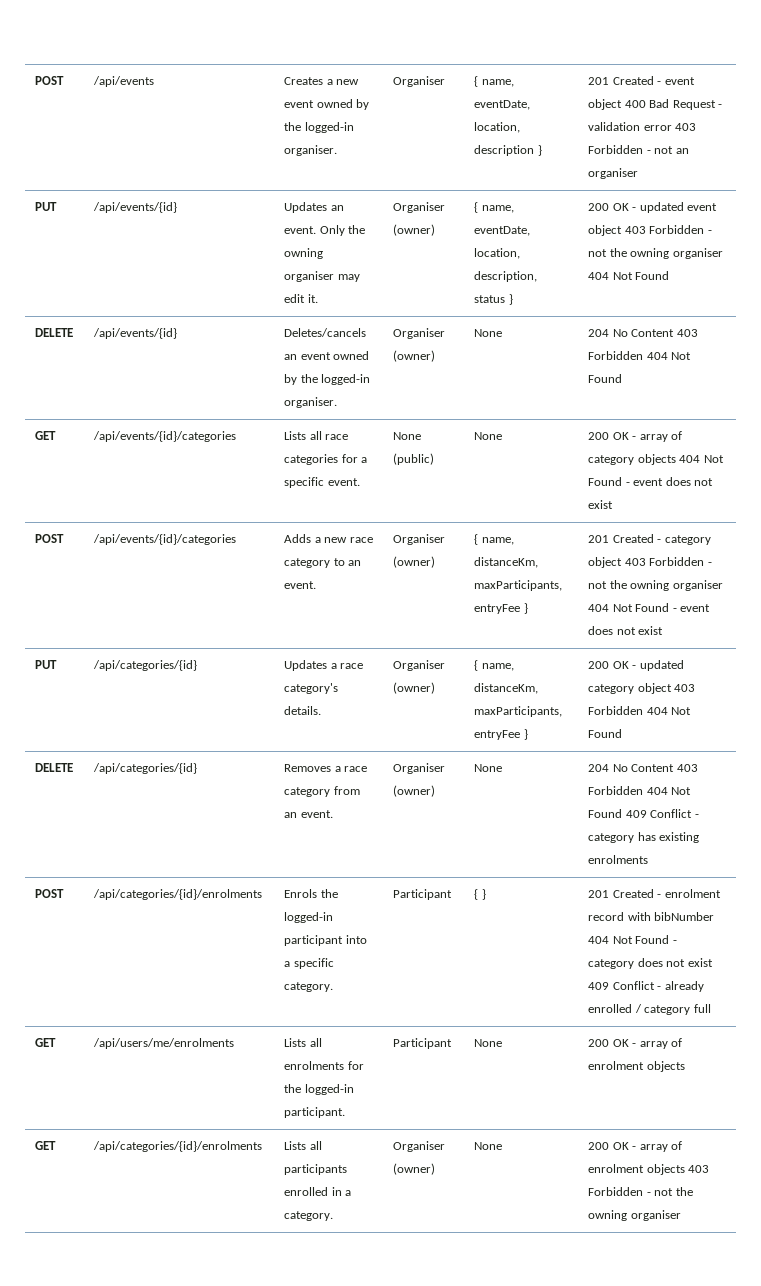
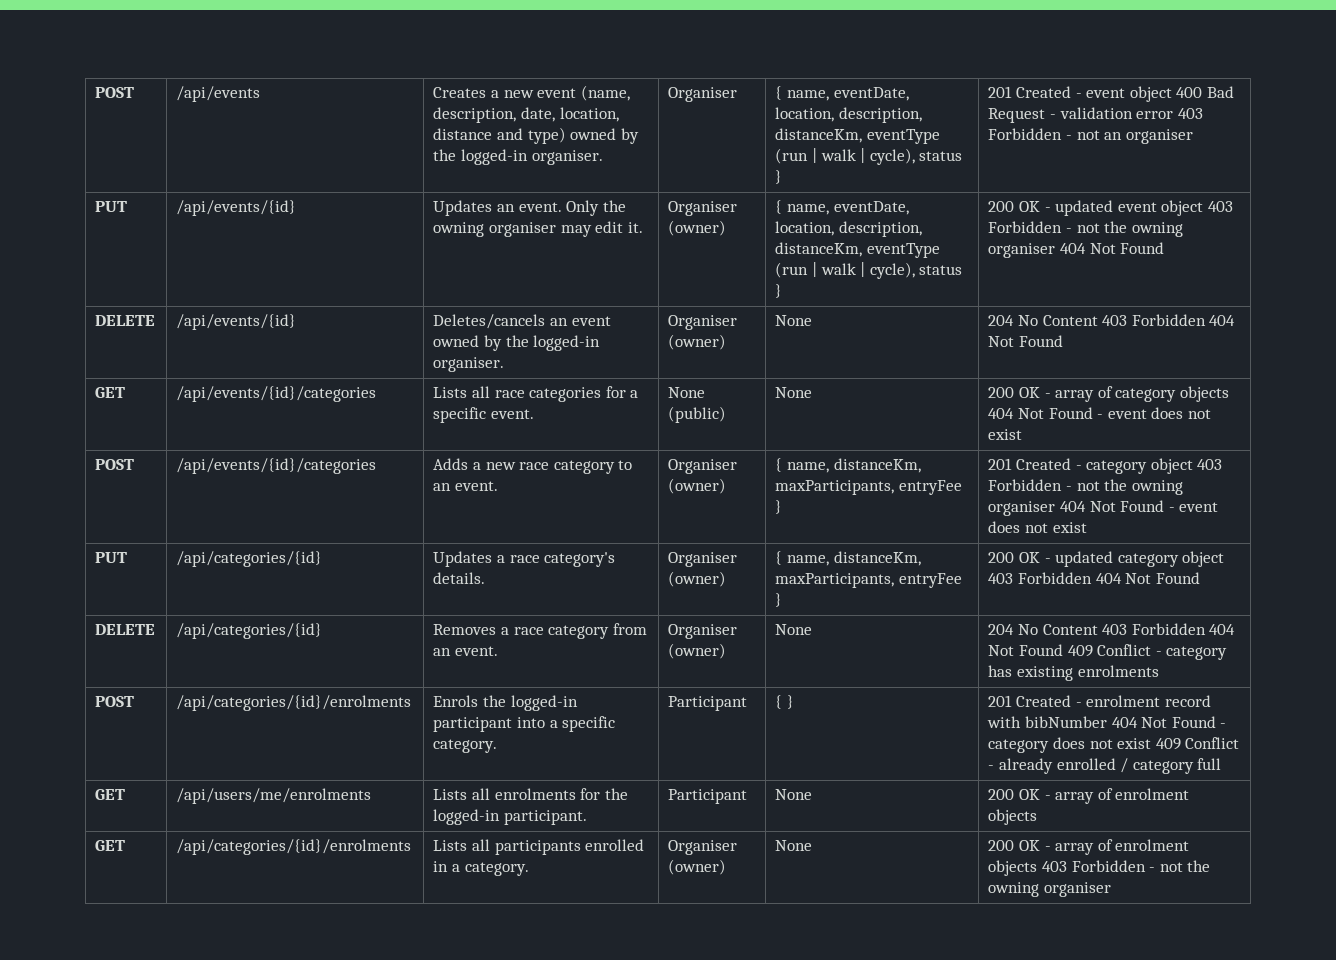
(315, 104) none -> [580,85,630,101] [433,107,619,123] [433,127,566,144] (name, description, date, location, distance and type)
[474,145,535,156] description -> [838,107,922,123] [775,128,940,144] [775,148,963,165] description, distanceKm, eventType (run | walk | cycle), status
(538, 276) none -> [775,242,940,258] [775,262,915,279] distanceKm, eventType (run | walk | cycle),

